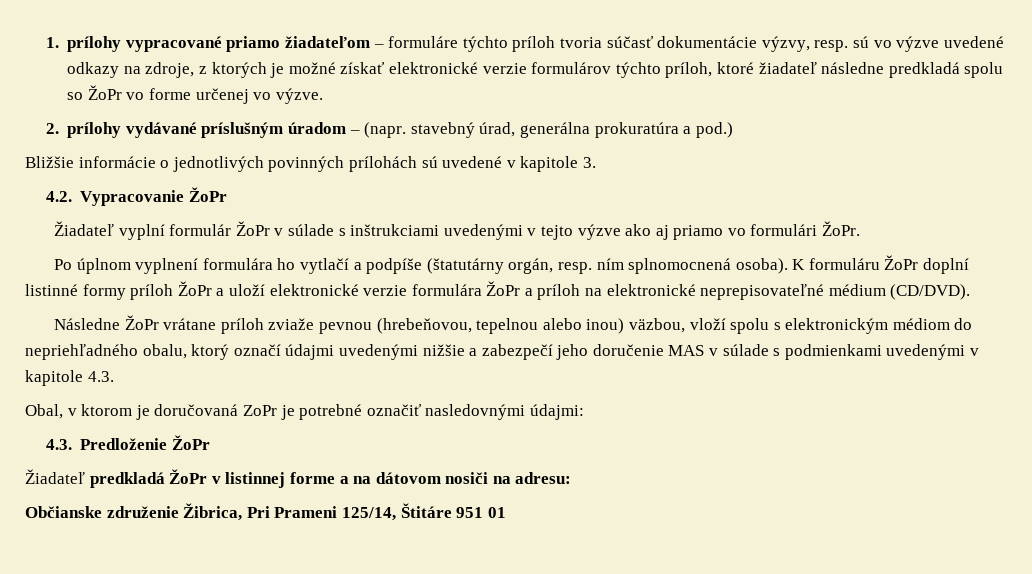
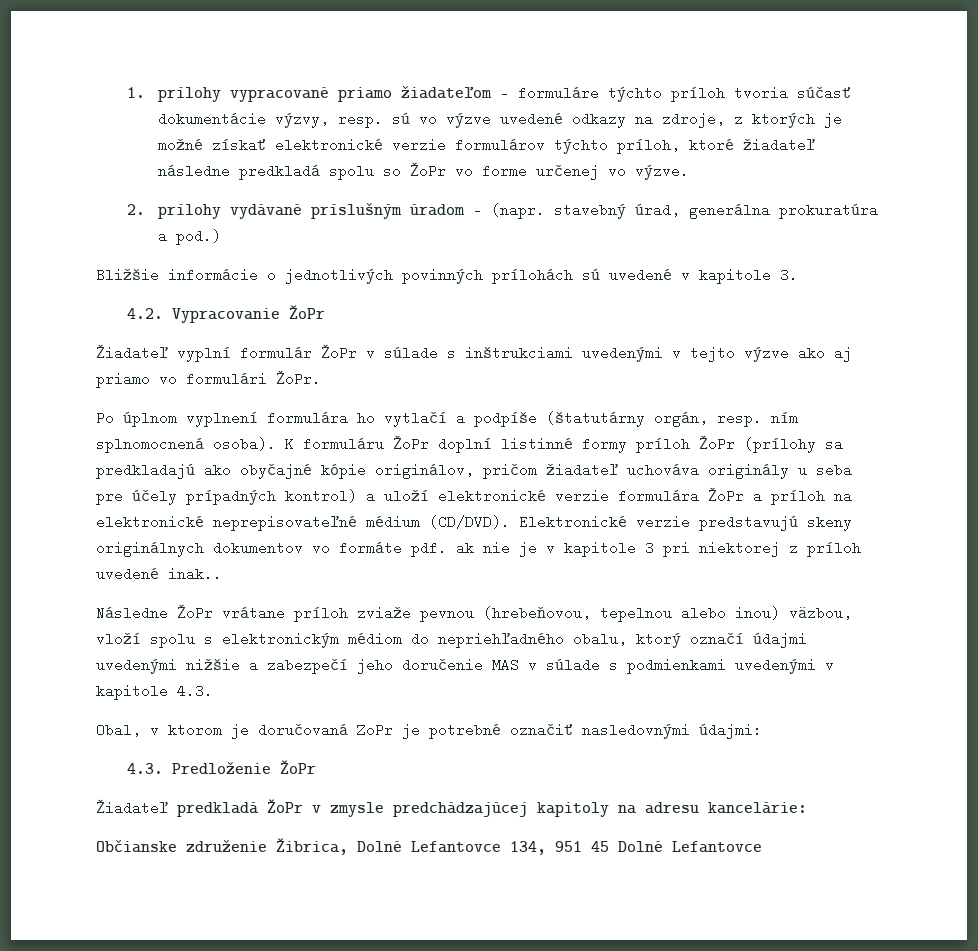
(212, 288) none -> [744,437,843,453] [96,463,852,479] [96,489,357,505] (prílohy sa predkladajú ako obyčajné kópie originálov, pričom žiadateľ uchováva originály u seba pre účely prípadných kontrol)
(971, 292) none -> [519,515,852,531] [96,541,861,557] [96,567,222,581] Elektronické verzie predstavujú skeny originálnych dokumentov vo formáte pdf. ak nie je v kapitole 3 pri niektorej z príloh uvedené inak..
[225,472,572,488] [25,503,506,521] listinnej forme a na dátovom nosiči na adresu: // Občianske združenie Žibrica, Pri Prameni 125/14, Štitáre 951 01 -> [330,802,807,817] [96,838,762,855] zmysle predchádzajúcej kapitoly na adresu kancelárie: // Občianske združenie Žibrica, Dolné Lefantovce 134, 951 45 Dolné Lefantovce

